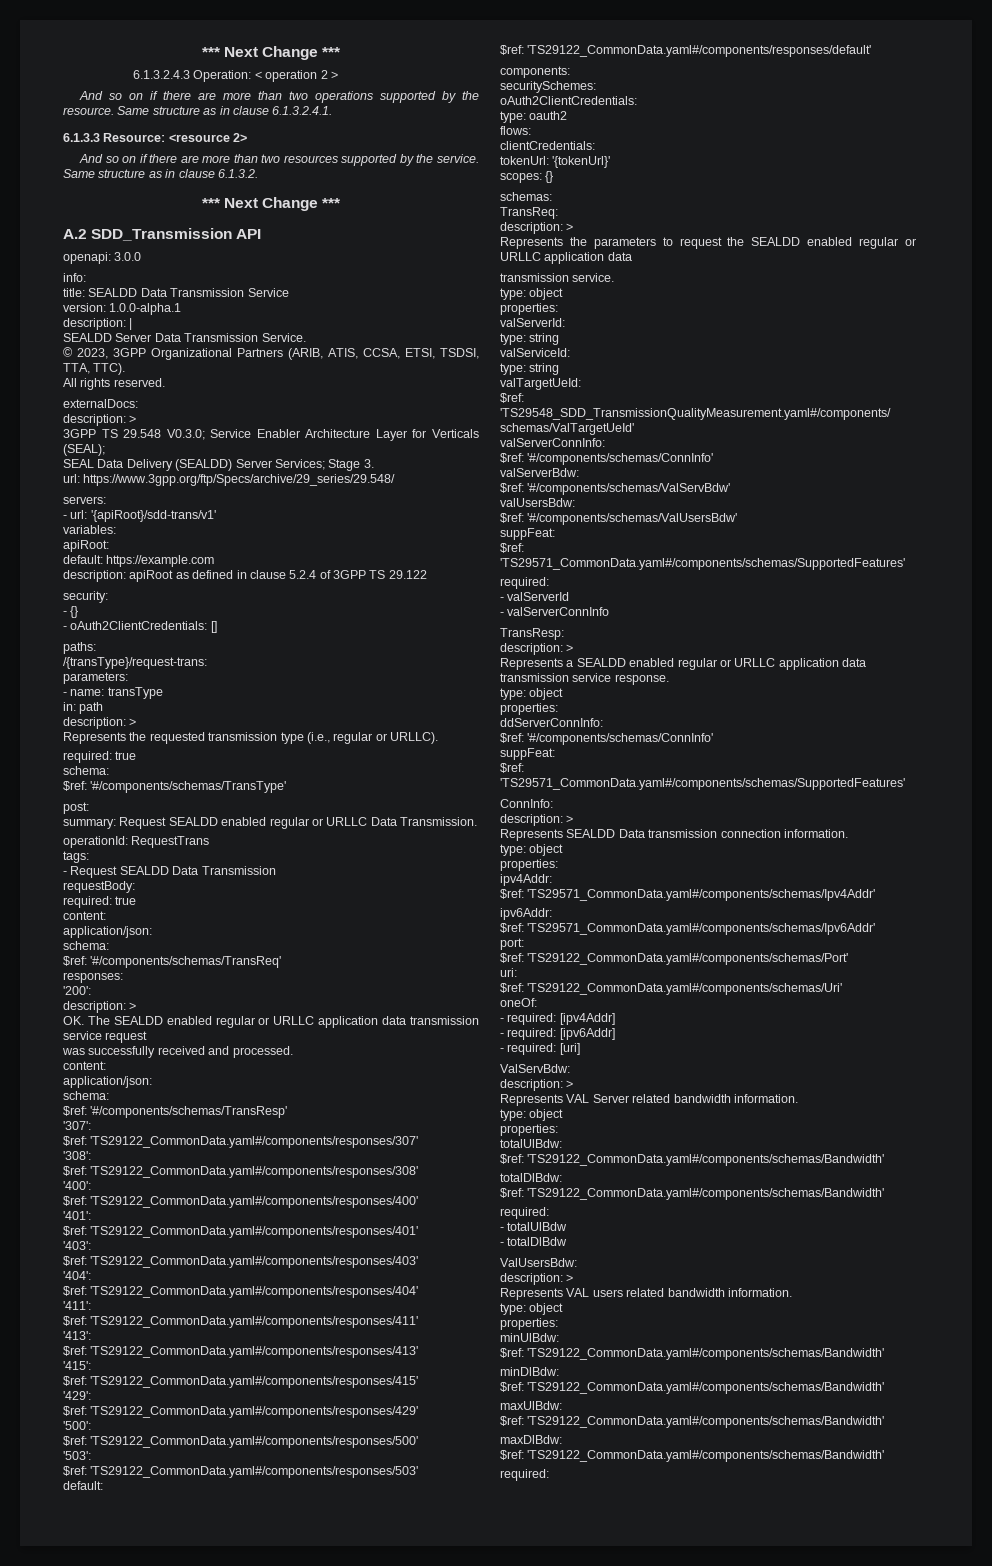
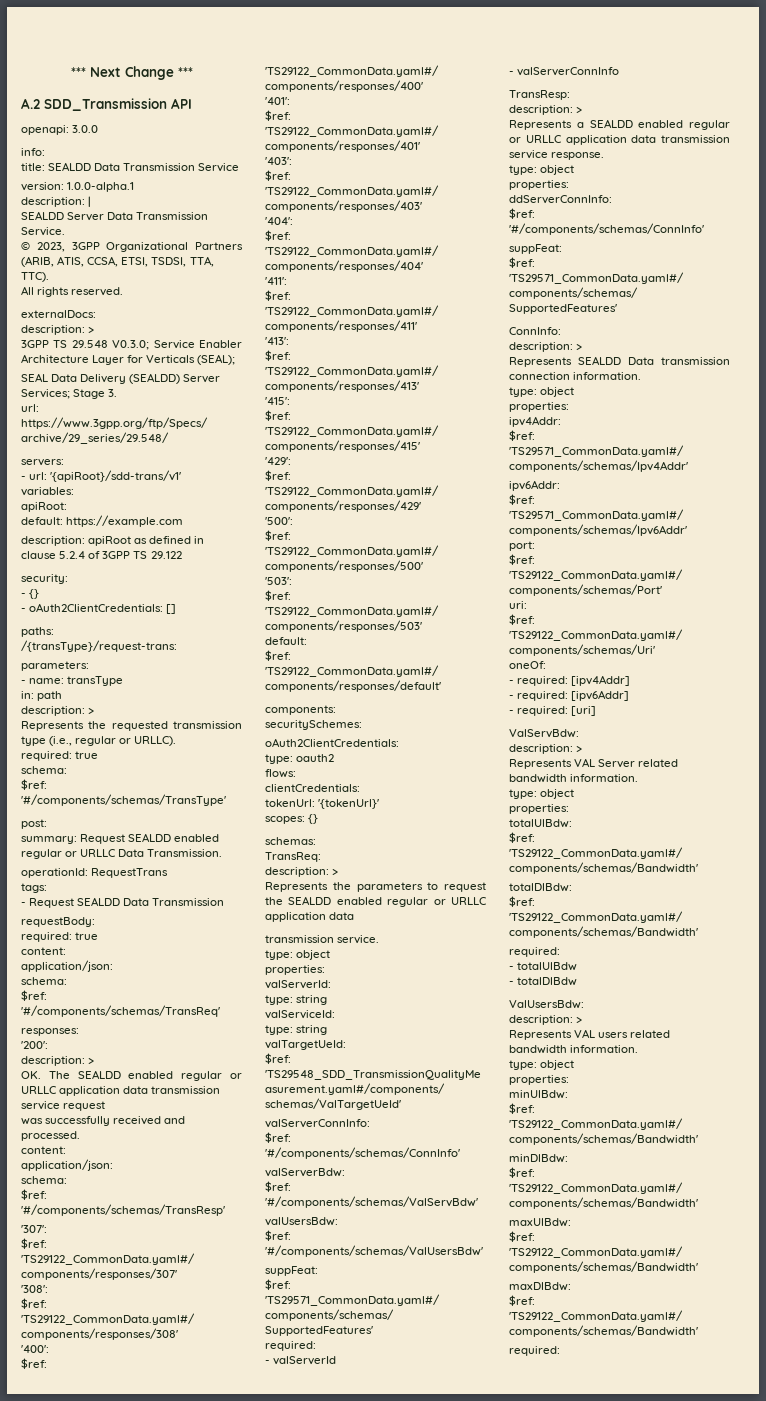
[201,46,342,60] [133,70,338,82] [79,91,479,103] [63,106,333,115] [63,133,248,142] [79,154,480,166] [63,169,258,178] [201,197,342,211] *** Next Change *** // 6.1.3.2.4.3 Operation: < operation 2 > // And so on if there are more than two operations supported by the resource. Same structure as in clause 6.1.3.2.4.1. // 6.1.3.3 Resource: <resource 2> // And so on if there are more than two resources supported by the service. Same structure as in clause 6.1.3.2. // *** Next Change *** -> [70,66,193,80] *** Next Change ***

